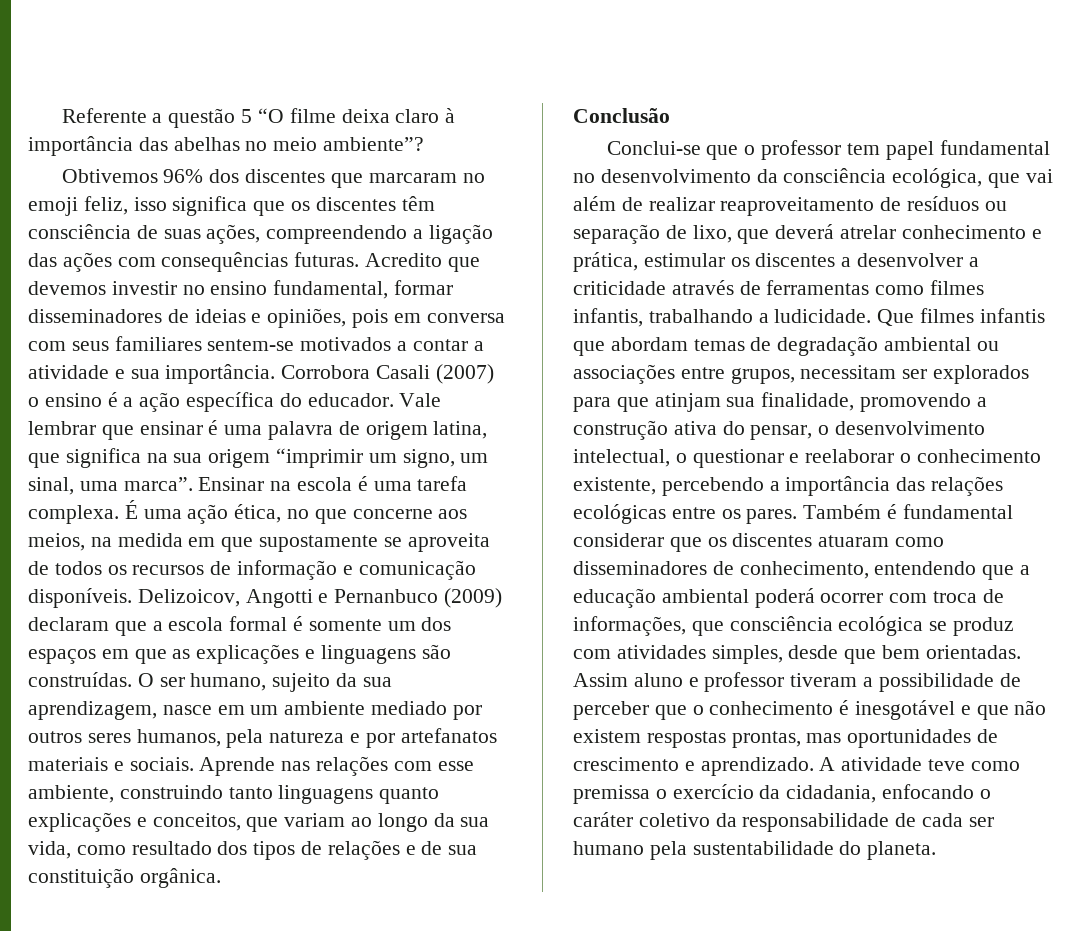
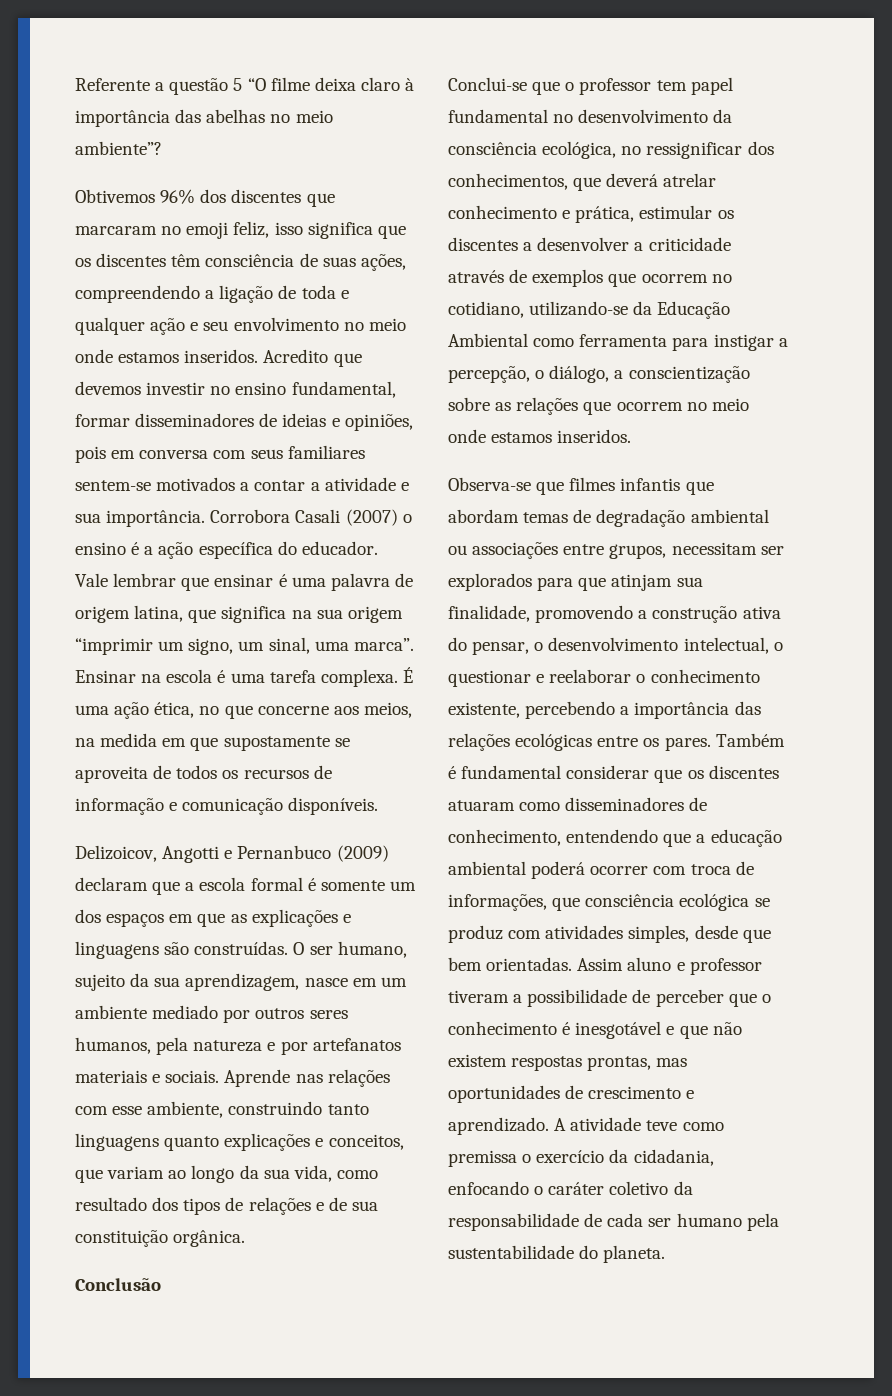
[28,252,360,272] das ações com consequências futuras. -> [278,285,349,299] [75,317,406,335] [75,349,259,363] de toda e qualquer ação e seu envolvimento no meio onde estamos inseridos.
(132, 598) none -> (379, 806) //
[988,169,1053,188] [573,196,1007,216] [573,224,732,244] que vai além de realizar reaproveitamento de resíduos ou separação de lixo, -> [621,141,774,159] [448,173,568,190] no ressignificar dos conhecimentos,
[766,280,985,295] [573,308,915,327] ferramentas como filmes infantis, trabalhando a ludicidade. Que -> [532,269,732,287] [448,301,731,319] [448,333,788,351] [448,365,750,383] [448,397,749,415] [448,429,632,443] [448,477,565,495] exemplos que ocorrem no cotidiano, utilizando-se da Educação Ambiental como ferramenta para instigar a percepção, o diálogo, a conscientização sobre as relações que ocorrem no meio onde estamos inseridos. // Observa-se que

